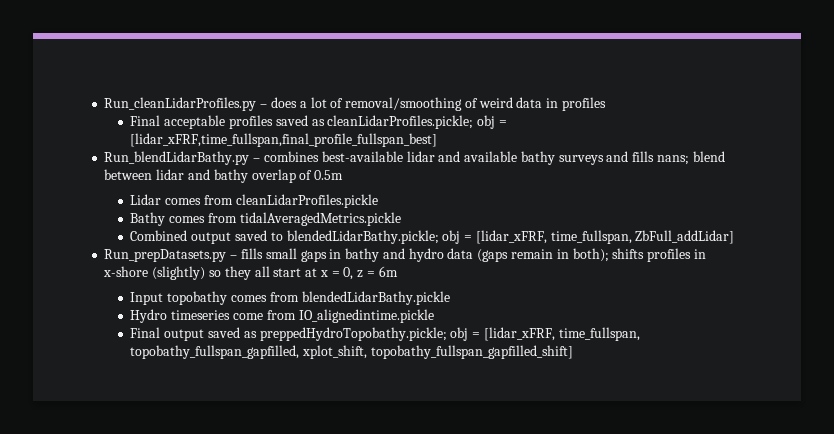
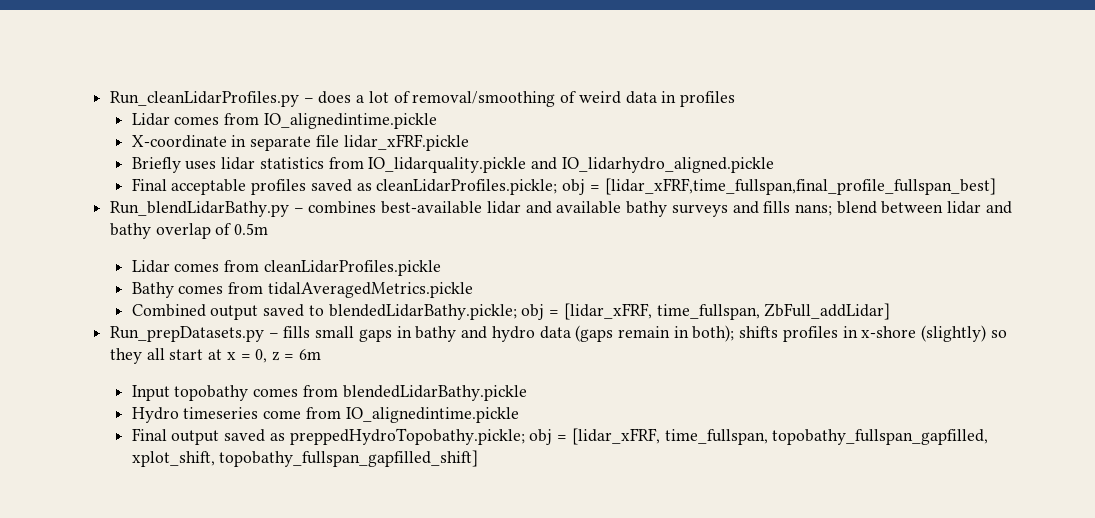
(606, 104) none -> [131,113,437,129] [131,134,469,151] [131,157,774,173] // Lidar comes from IO_alignedintime.pickle // X-coordinate in separate file lidar_xFRF.pickle // Briefly uses lidar statistics from IO_lidarquality.pickle and IO_lidarhydro_aligned.pickle

